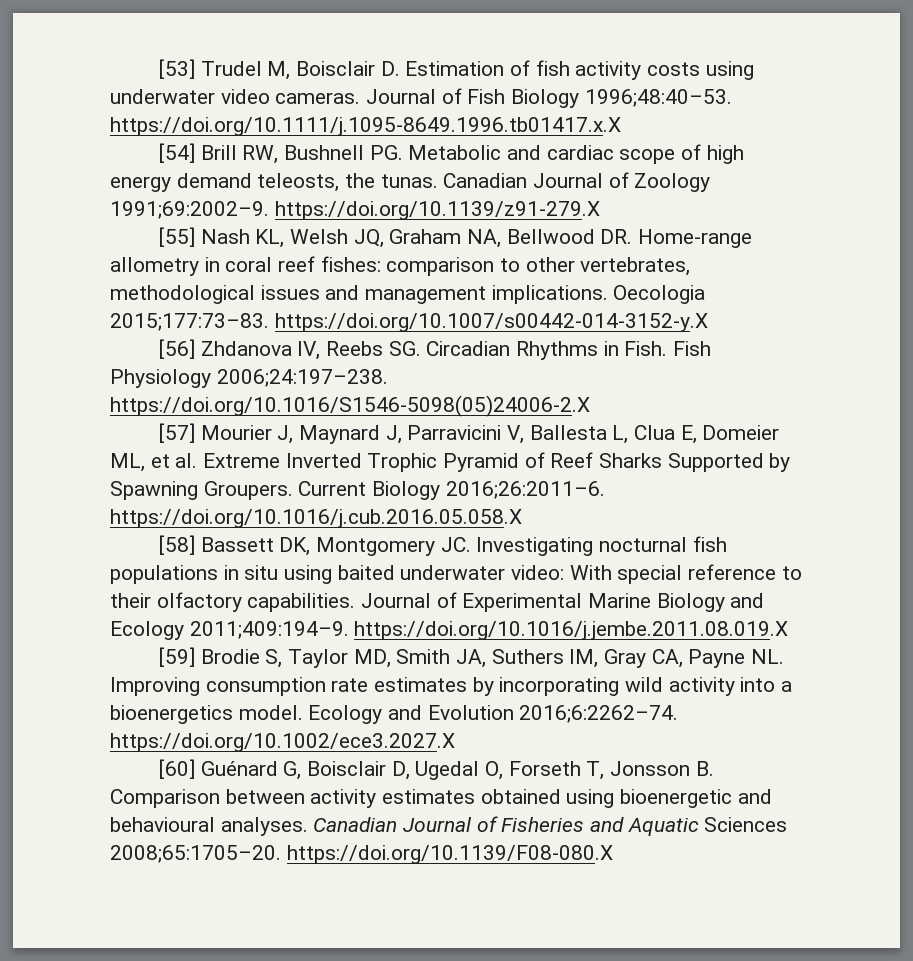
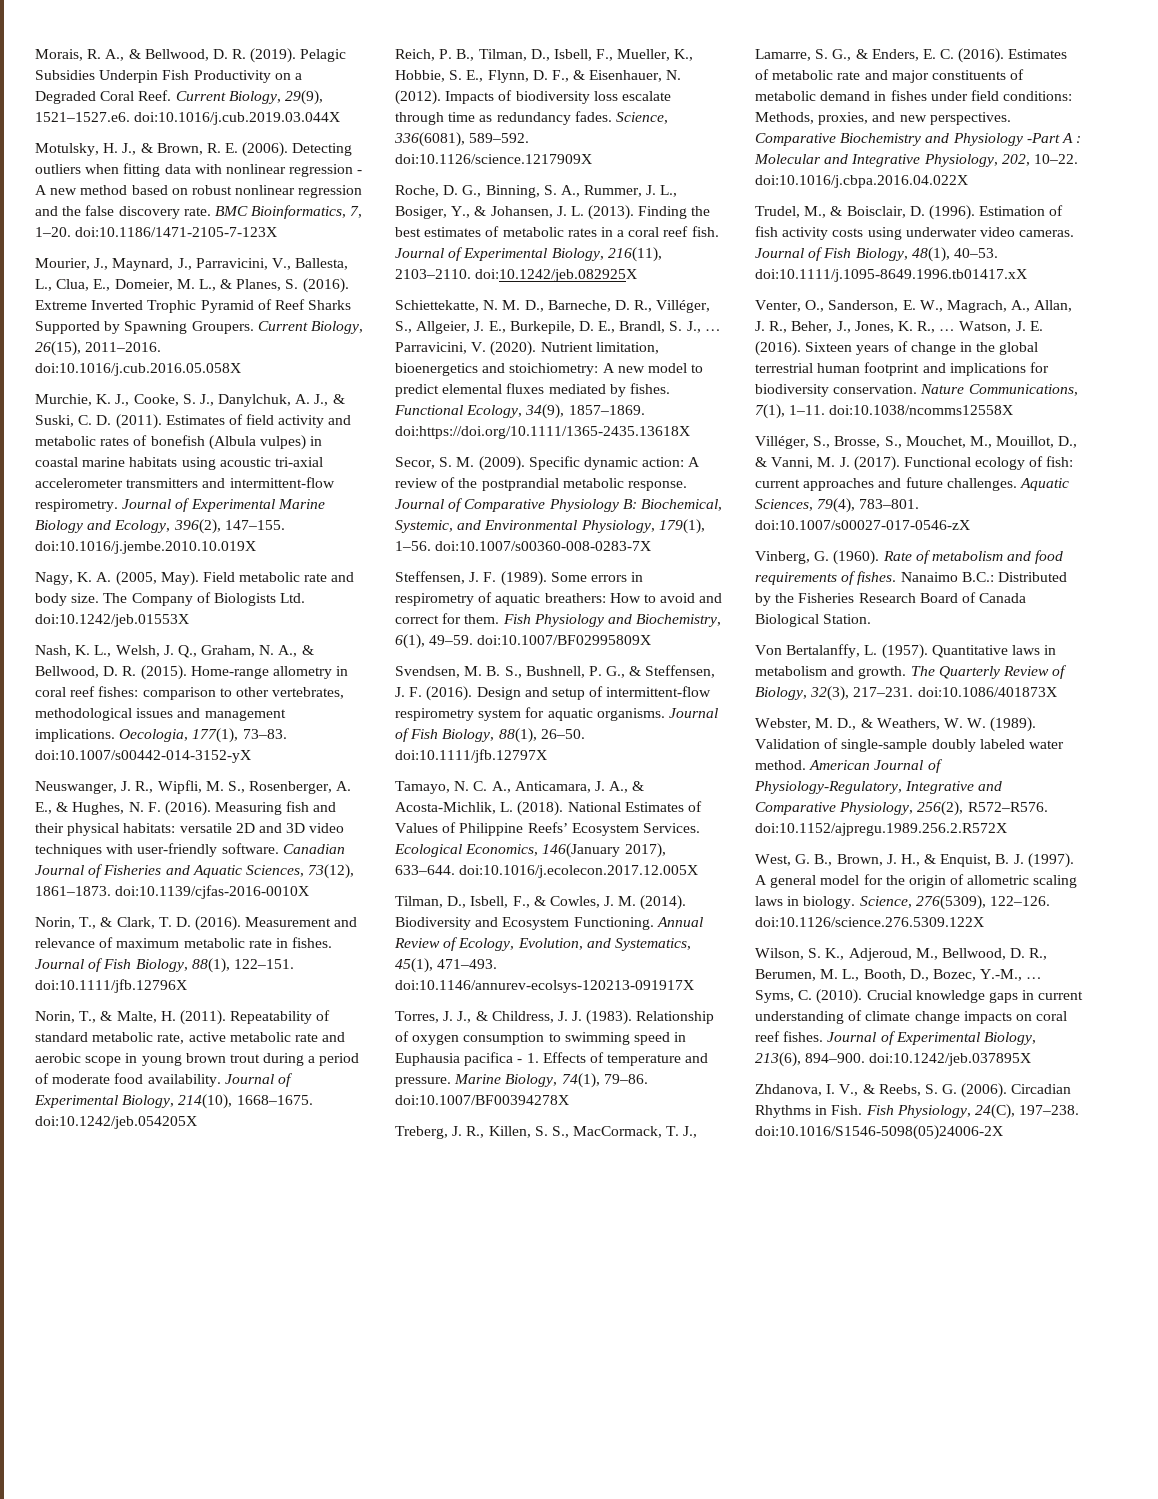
[158,59,754,80] [110,88,732,108] [110,117,621,136] [158,143,744,164] [110,172,711,192] [110,201,600,220] [158,227,633,248] [53] Trudel M, Boisclair D. Estimation of fish activity costs using underwater video cameras. Journal of Fish Biology 1996;48:40–53. https://doi.org/10.1111/j.1095-8649.1996.tb01417.x.X // [54] Brill RW, Bushnell PG. Metabolic and cardiac scope of high energy demand teleosts, the tunas. Canadian Journal of Zoology 1991;69:2002–9. https://doi.org/10.1139/z91-279.X // [55] Nash KL, Welsh JQ, Graham NA, Bellwood DR. -> [35,48,347,63] [35,70,302,83] [35,90,323,105] [35,112,341,125] [35,142,353,157] [35,163,363,177] [35,185,363,198] [35,205,363,219] [35,227,278,237] [35,258,349,271] [35,278,349,293] [35,299,352,313] [35,321,363,334] [35,341,162,356] [35,363,241,376] [35,394,345,407] [35,414,352,429] [35,435,323,450] [35,457,323,470] [35,477,335,488] [35,498,325,512] [35,519,285,534] [35,541,256,554] [35,571,355,586] [35,592,306,606] [35,614,189,627] [35,645,314,658] [35,665,187,680] Morais, R. A., & Bellwood, D. R. (2019). Pelagic Subsidies Underpin Fish Productivity on a Degraded Coral Reef. Current Biology, 29(9), 1521–1527.e6. doi:10.1016/j.cub.2019.03.044X // Motulsky, H. J., & Brown, R. E. (2006). Detecting outliers when fitting data with nonlinear regression - A new method based on robust nonlinear regression and the false discovery rate. BMC Bioinformatics, 7, 1–20. doi:10.1186/1471-2105-7-123X // Mourier, J., Maynard, J., Parravicini, V., Ballesta, L., Clua, E., Domeier, M. L., & Planes, S. (2016). Extreme Inverted Trophic Pyramid of Reef Sharks Supported by Spawning Groupers. Current Biology, 26(15), 2011–2016. doi:10.1016/j.cub.2016.05.058X // Murchie, K. J., Cooke, S. J., Danylchuk, A. J., & Suski, C. D. (2011). Estimates of field activity and metabolic rates of bonefish (Albula vulpes) in coastal marine habitats using acoustic tri-axial accelerometer transmitters and intermittent-flow respirometry. Journal of Experimental Marine Biology and Ecology, 396(2), 147–155. doi:10.1016/j.jembe.2010.10.019X // Nagy, K. A. (2005, May). Field metabolic rate and body size. The Company of Biologists Ltd. doi:10.1242/jeb.01553X // Nash, K. L., Welsh, J. Q., Graham, N. A., & Bellwood, D. R. (2015).
[613,285,706,304] [110,313,708,332] [158,339,711,360] [110,369,388,388] [110,395,590,417] [158,423,780,444] [110,452,791,472] [110,481,605,500] [110,509,522,528] [158,535,727,556] [110,564,802,584] [110,592,765,612] [110,621,789,640] [158,647,784,668] [110,677,793,696] [110,705,679,724] [110,733,455,752] [158,759,714,780] [110,789,772,808] [110,817,308,836] Oecologia 2015;177:73–83. https://doi.org/10.1007/s00442-014-3152-y.X // [56] Zhdanova IV, Reebs SG. Circadian Rhythms in Fish. Fish Physiology 2006;24:197–238. https://doi.org/10.1016/S1546-5098(05)24006-2.X // [57] Mourier J, Maynard J, Parravicini V, Ballesta L, Clua E, Domeier ML, et al. Extreme Inverted Trophic Pyramid of Reef Sharks Supported by Spawning Groupers. Current Biology 2016;26:2011–6. https://doi.org/10.1016/j.cub.2016.05.058.X // [58] Bassett DK, Montgomery JC. Investigating nocturnal fish populations in situ using baited underwater video: With special reference to their olfactory capabilities. Journal of Experimental Marine Biology and Ecology 2011;409:194–9. https://doi.org/10.1016/j.jembe.2011.08.019.X // [59] Brodie S, Taylor MD, Smith JA, Suthers IM, Gray CA, Payne NL. Improving consumption rate estimates by incorporating wild activity into a bioenergetics model. Ecology and Evolution 2016;6:2262–74. https://doi.org/10.1002/ece3.2027.X // [60] Guénard G, Boisclair D, Ugedal O, Forseth T, Jonsson B. Comparison between activity estimates obtained using bioenergetic and behavioural analyses. -> [119,728,287,743] [35,750,251,763] [35,780,352,794] [35,801,337,816] [35,823,345,836] [35,843,279,857] Oecologia, 177(1), 73–83. doi:10.1007/s00442-014-3152-yX // Neuswanger, J. R., Wipfli, M. S., Rosenberger, A. E., & Hughes, N. F. (2016). Measuring fish and their physical habitats: versatile 2D and 3D video techniques with user-friendly software.
[704,817,788,832] [110,845,613,864] Sciences 2008;65:1705–20. https://doi.org/10.1139/F08-080.X -> [245,864,355,879] [35,885,310,899] [35,916,358,931] [35,937,333,948] [35,958,294,973] [35,979,187,993] [35,1010,331,1025] [35,1032,346,1044] [35,1053,360,1066] [35,1073,293,1087] [34,1094,313,1109] [35,1116,197,1129] [395,49,694,61] [395,70,682,83] [395,90,671,105] [395,111,668,125] [394,132,530,147] [395,154,592,164] [395,185,678,198] [395,205,711,220] [395,226,719,237] [395,247,662,262] [395,269,638,282] [395,300,711,313] [395,321,721,334] [395,341,659,356] [395,363,704,376] [395,383,670,397] [394,404,645,419] [395,426,690,439] [395,456,701,471] [395,477,687,491] [395,498,722,512] [395,519,705,534] [395,541,652,551] [395,571,644,586] [395,592,723,606] [395,613,722,627] [395,634,652,649] [395,665,716,678] [395,686,712,701] [395,707,718,721] [395,728,585,743] [395,749,547,763] [395,781,645,794] [395,801,702,816] [395,822,700,836] [394,843,666,858] [395,865,699,878] [395,895,687,910] [395,917,703,930] [394,937,691,951] [395,958,498,973] [395,980,694,993] [395,1010,715,1025] [395,1031,687,1045] [395,1052,709,1066] [395,1073,648,1088] [395,1095,569,1105] [395,1126,698,1139] [755,48,1068,63] [755,69,1025,83] [755,90,1073,101] [755,112,1011,125] [755,133,1082,146] [754,154,1078,167] [755,175,968,188] [755,205,1064,220] [755,226,1075,240] [755,247,998,262] [755,269,1027,282] [755,300,1073,313] [755,321,1043,333] [755,341,1039,356] [755,362,1049,376] [755,384,1078,397] [755,404,1014,419] [755,436,1078,449] [755,456,1074,471] [755,477,1069,491] [755,498,920,513] [755,520,970,530] [755,550,1064,565] [755,571,1067,585] [755,592,1027,606] [755,614,872,627] [755,644,1057,659] [755,665,1068,679] [755,686,1057,701] [755,717,1037,732] [755,738,1064,752] [755,759,943,773] [754,781,1003,794] [755,801,1048,816] [755,823,1007,836] [755,853,1074,868] [755,874,1078,888] [755,895,1050,910] [755,917,984,927] [755,948,1048,961] [755,969,1043,981] [755,989,1084,1004] [755,1010,1068,1024] [755,1031,1036,1045] [755,1052,1032,1067] [755,1083,1072,1098] [755,1104,1080,1119] [755,1125,1003,1140] Sciences, 73(12), 1861–1873. doi:10.1139/cjfas-2016-0010X // Norin, T., & Clark, T. D. (2016). Measurement and relevance of maximum metabolic rate in fishes. Journal of Fish Biology, 88(1), 122–151. doi:10.1111/jfb.12796X // Norin, T., & Malte, H. (2011). Repeatability of standard metabolic rate, active metabolic rate and aerobic scope in young brown trout during a period of moderate food availability. Journal of Experimental Biology, 214(10), 1668–1675. doi:10.1242/jeb.054205X // Reich, P. B., Tilman, D., Isbell, F., Mueller, K., Hobbie, S. E., Flynn, D. F., & Eisenhauer, N. (2012). Impacts of biodiversity loss escalate through time as redundancy fades. Science, 336(6081), 589–592. doi:10.1126/science.1217909X // Roche, D. G., Binning, S. A., Rummer, J. L., Bosiger, Y., & Johansen, J. L. (2013). Finding the best estimates of metabolic rates in a coral reef fish. Journal of Experimental Biology, 216(11), 2103–2110. doi:10.1242/jeb.082925X // Schiettekatte, N. M. D., Barneche, D. R., Villéger, S., Allgeier, J. E., Burkepile, D. E., Brandl, S. J., … Parravicini, V. (2020). Nutrient limitation, bioenergetics and stoichiometry: A new model to predict elemental fluxes mediated by fishes. Functional Ecology, 34(9), 1857–1869. doi:https://doi.org/10.1111/1365-2435.13618X // Secor, S. M. (2009). Specific dynamic action: A review of the postprandial metabolic response. Journal of Comparative Physiology B: Biochemical, Systemic, and Environmental Physiology, 179(1), 1–56. doi:10.1007/s00360-008-0283-7X // Steffensen, J. F. (1989). Some errors in respirometry of aquatic breathers: How to avoid and correct for them. Fish Physiology and Biochemistry, 6(1), 49–59. doi:10.1007/BF02995809X // Svendsen, M. B. S., Bushnell, P. G., & Steffensen, J. F. (2016). Design and setup of intermittent-flow respirometry system for aquatic organisms. Journal of Fish Biology, 88(1), 26–50. doi:10.1111/jfb.12797X // Tamayo, N. C. A., Anticamara, J. A., & Acosta-Michlik, L. (2018). National Estimates of Values of Philippine Reefs’ Ecosystem Services. Ecological Economics, 146(January 2017), 633–644. doi:10.1016/j.ecolecon.2017.12.005X // Tilman, D., Isbell, F., & Cowles, J. M. (2014). Biodiversity and Ecosystem Functioning. Annual Review of Ecology, Evolution, and Systematics, 45(1), 471–493. doi:10.1146/annurev-ecolsys-120213-091917X // Torres, J. J., & Childress, J. J. (1983). Relationship of oxygen consumption to swimming speed in Euphausia pacifica - 1. Effects of temperature and pressure. Marine Biology, 74(1), 79–86. doi:10.1007/BF00394278X // Treberg, J. R., Killen, S. S., MacCormack, T. J., Lamarre, S. G., & Enders, E. C. (2016). Estimates of metabolic rate and major constituents of metabolic demand in fishes under field conditions: Methods, proxies, and new perspectives. Comparative Biochemistry and Physiology -Part A : Molecular and Integrative Physiology, 202, 10–22. doi:10.1016/j.cbpa.2016.04.022X // Trudel, M., & Boisclair, D. (1996). Estimation of fish activity costs using underwater video cameras. Journal of Fish Biology, 48(1), 40–53. doi:10.1111/j.1095-8649.1996.tb01417.xX // Venter, O., Sanderson, E. W., Magrach, A., Allan, J. R., Beher, J., Jones, K. R., … Watson, J. E. (2016). Sixteen years of change in the global terrestrial human footprint and implications for biodiversity conservation. Nature Communications, 7(1), 1–11. doi:10.1038/ncomms12558X // Villéger, S., Brosse, S., Mouchet, M., Mouillot, D., & Vanni, M. J. (2017). Functional ecology of fish: current approaches and future challenges. Aquatic Sciences, 79(4), 783–801. doi:10.1007/s00027-017-0546-zX // Vinberg, G. (1960). Rate of metabolism and food requirements of fishes. Nanaimo B.C.: Distributed by the Fisheries Research Board of Canada Biological Station. // Von Bertalanffy, L. (1957). Quantitative laws in metabolism and growth. The Quarterly Review of Biology, 32(3), 217–231. doi:10.1086/401873X // Webster, M. D., & Weathers, W. W. (1989). Validation of single-sample doubly labeled water method. American Journal of Physiology-Regulatory, Integrative and Comparative Physiology, 256(2), R572–R576. doi:10.1152/ajpregu.1989.256.2.R572X // West, G. B., Brown, J. H., & Enquist, B. J. (1997). A general model for the origin of allometric scaling laws in biology. Science, 276(5309), 122–126. doi:10.1126/science.276.5309.122X // Wilson, S. K., Adjeroud, M., Bellwood, D. R., Berumen, M. L., Booth, D., Bozec, Y.-M., … Syms, C. (2010). Crucial knowledge gaps in current understanding of climate change impacts on coral reef fishes. Journal of Experimental Biology, 213(6), 894–900. doi:10.1242/jeb.037895X // Zhdanova, I. V., & Reebs, S. G. (2006). Circadian Rhythms in Fish. Fish Physiology, 24(C), 197–238. doi:10.1016/S1546-5098(05)24006-2X

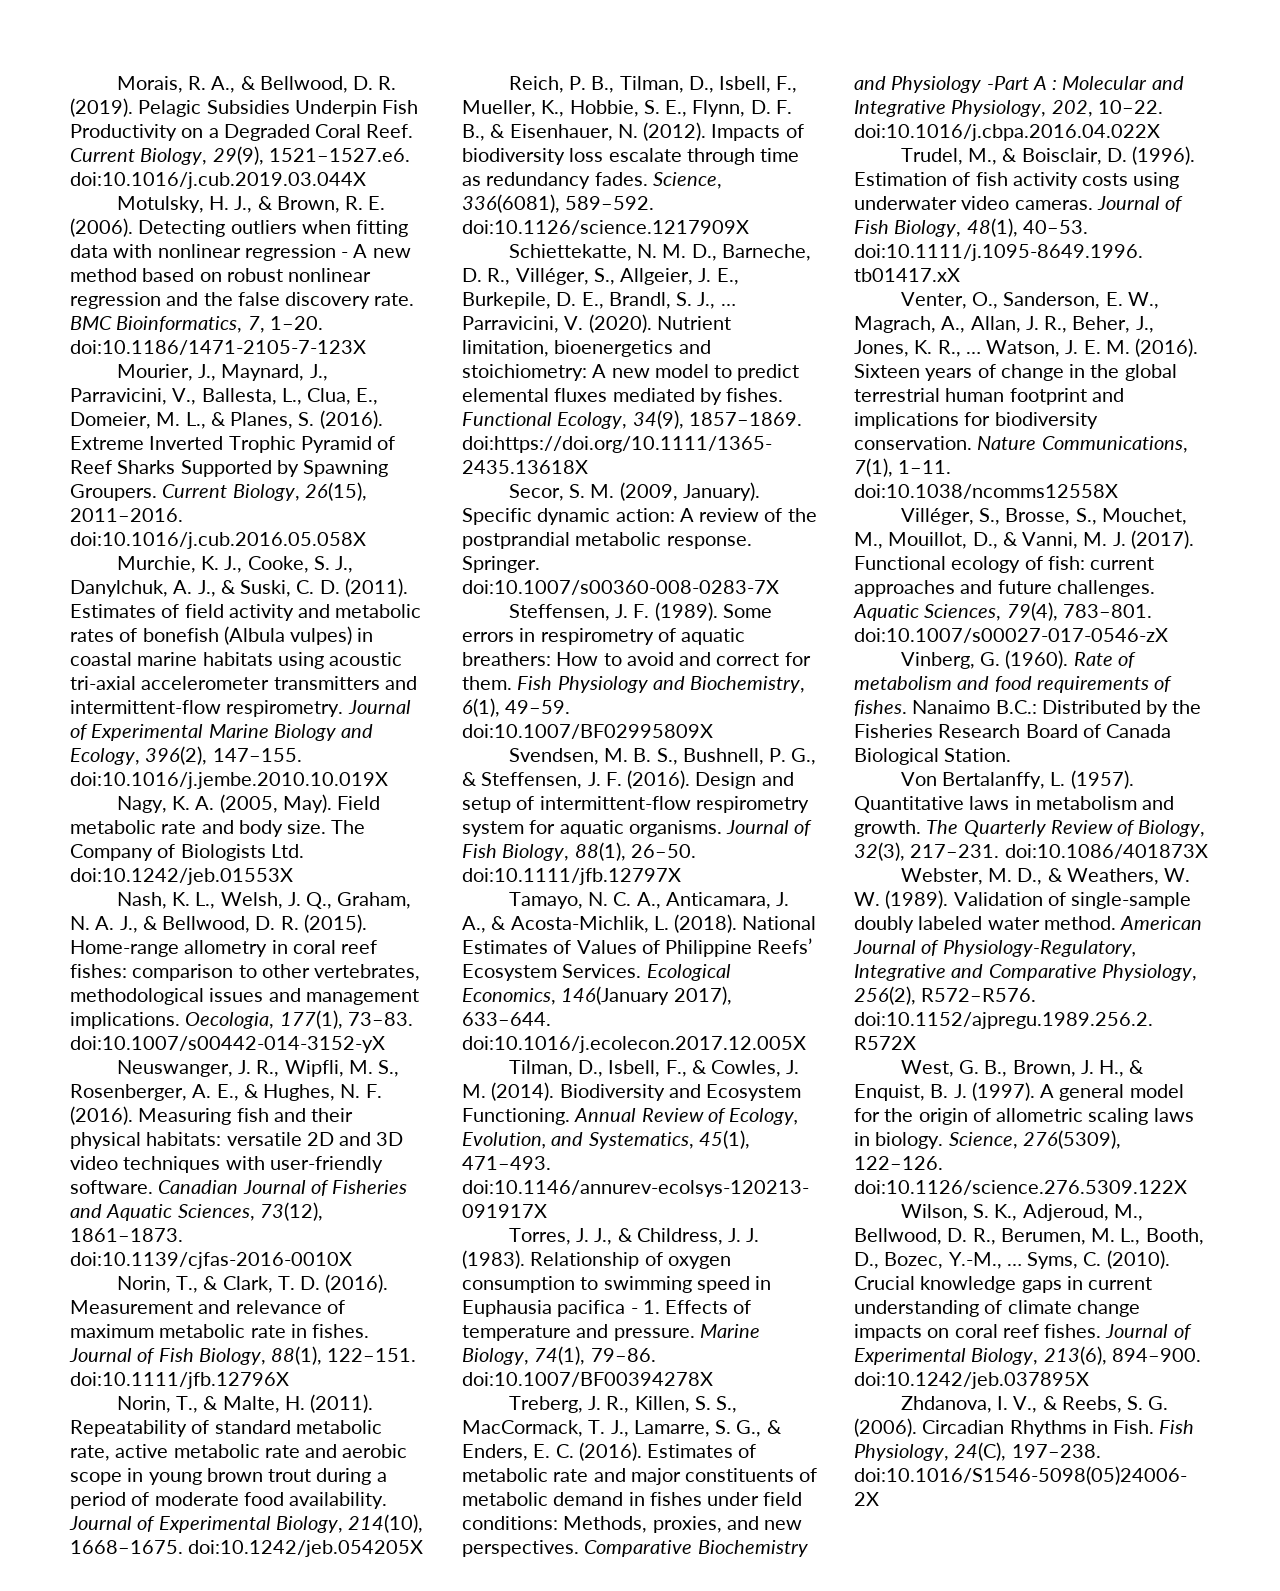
[278,645,298,657] A., -> [95,916,138,933] A. J.,
[551,70,569,82] F., -> [775,100,792,114] [462,124,485,141] F. B.,
[395,185,678,198] [395,205,711,220] [395,226,719,237] [395,247,662,262] [395,269,638,282] // Roche, D. G., Binning, S. A., Rummer, J. L., Bosiger, Y., & Johansen, J. L. (2013). Finding the best estimates of metabolic rates in a coral reef fish. Journal of Experimental Biology, 216(11), 2103–2110. doi:10.1242/jeb.082925X -> (749, 227) none
[478,456,525,471] (2009). -> [619,482,760,501] (2009, January).
[395,498,722,512] [395,519,705,534] [395,541,431,551] Journal of Comparative Physiology B: Biochemical, Systemic, and Environmental Physiology, 179(1), 1–56. -> [462,556,540,573] Springer.
(1043, 326) none -> [1105,340,1130,354] M.

